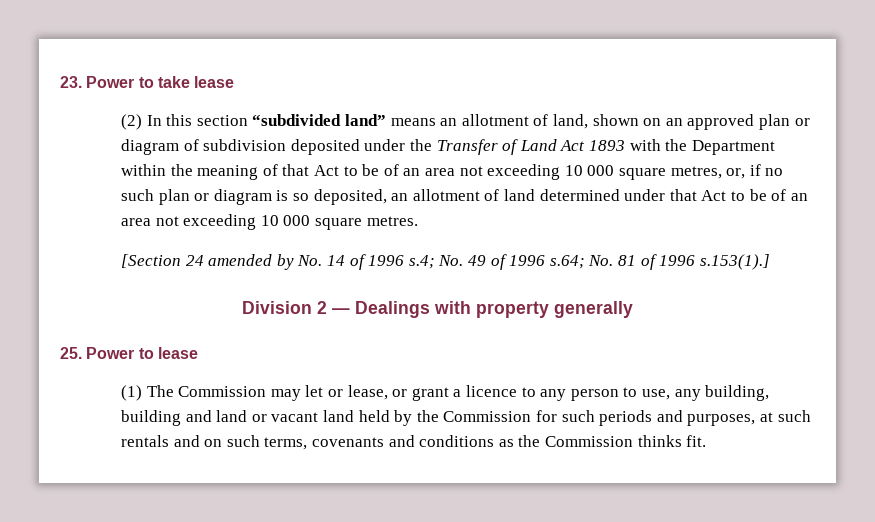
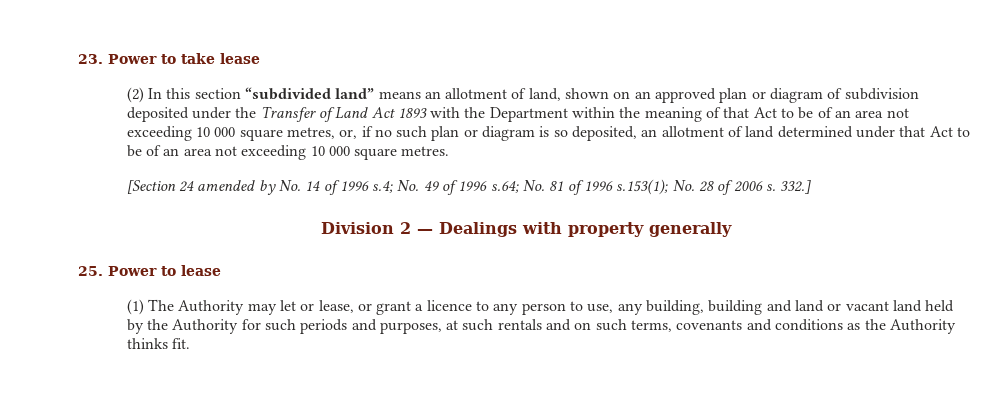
[699,254,770,270] s.153(1).] -> [616,179,812,195] s.153(1); No. 28 of 2006 s. 332.]
[178,386,267,397] Commission -> [178,300,245,315] Authority
[443,411,532,422] Commission -> [172,319,239,334] Authority
[545,436,634,447] Commission -> [889,319,956,334] Authority

